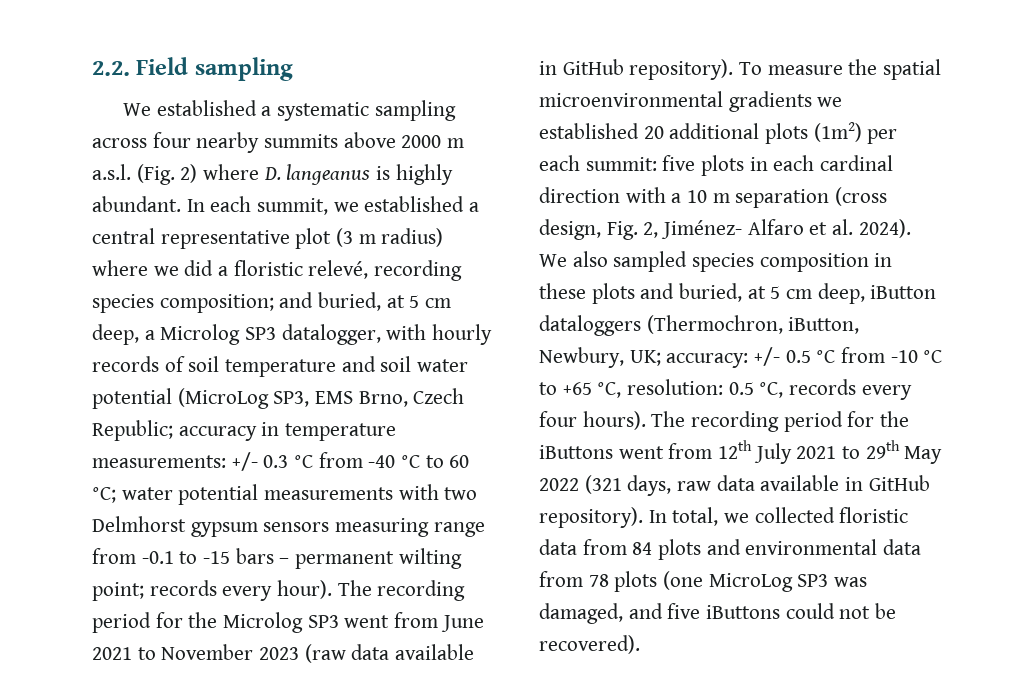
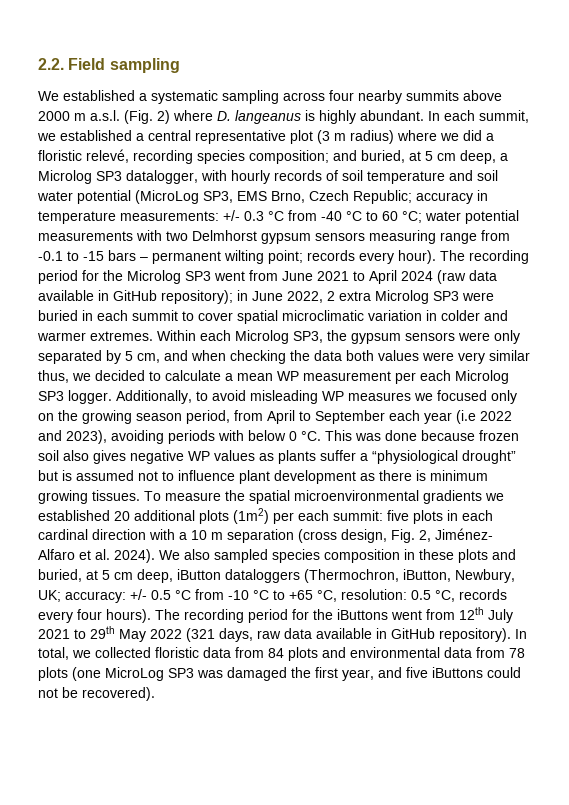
[161,644,300,660] November 2023 -> [369,270,433,284] April 2024
[629,59,734,80] repository). -> [161,290,494,304] [38,310,508,324] [37,330,520,344] [38,350,530,364] [38,370,509,384] [38,390,517,404] [38,410,512,424] [38,430,519,444] [38,450,516,464] [38,470,488,484] [38,490,140,504] repository); in June 2022, 2 extra Microlog SP3 were buried in each summit to cover spatial microclimatic variation in colder and warmer extremes. Within each Microlog SP3, the gypsum sensors were only separated by 5 cm, and when checking the data both values were very similar thus, we decided to calculate a mean WP measurement per each Microlog SP3 logger. Additionally, to avoid misleading WP measures we focused only on the growing season period, from April to September each year (i.e 2022 and 2023), avoiding periods with below 0 °C. This was done because frozen soil also gives negative WP values as plants suffer a “physiological drought” but is assumed not to influence plant development as there is minimum growing tissues.
[539,603,623,624] damaged, -> [227,667,374,681] damaged the first year,

